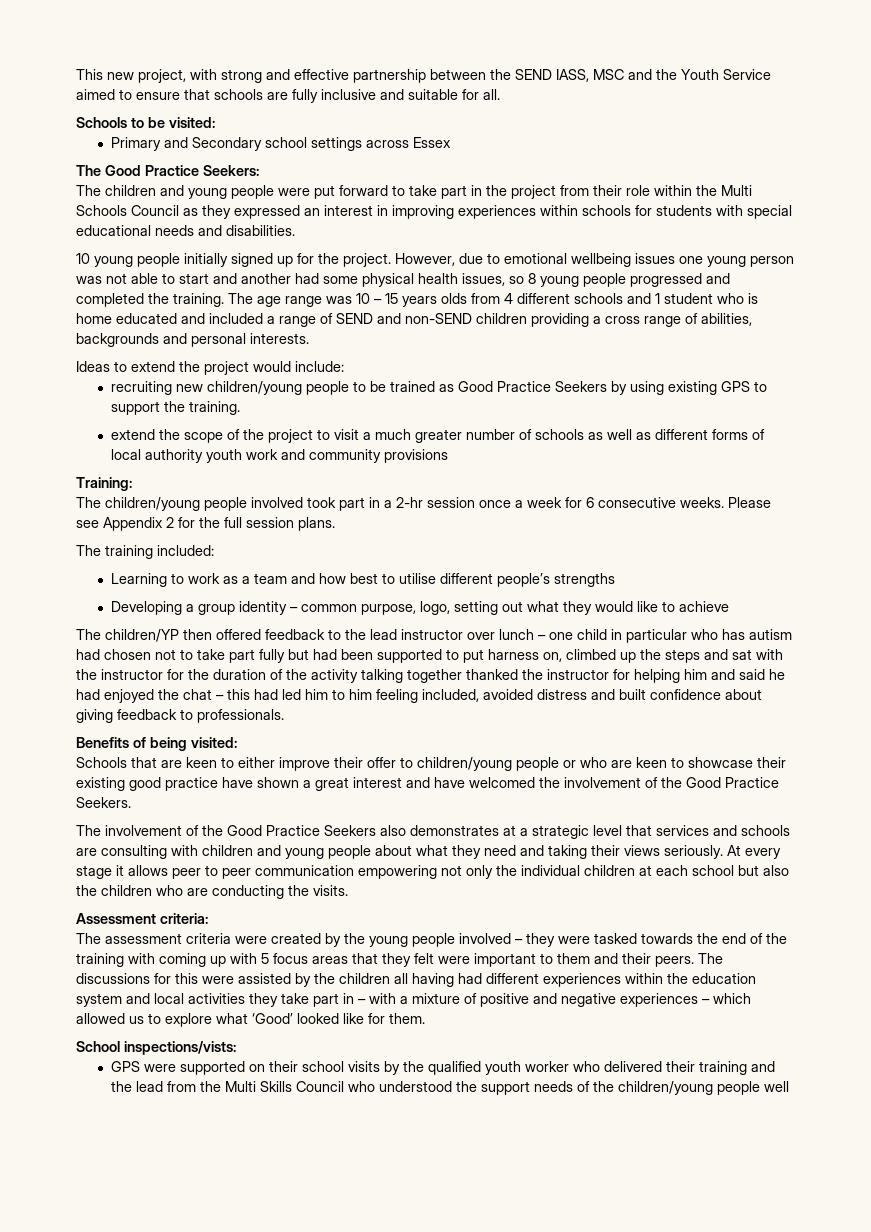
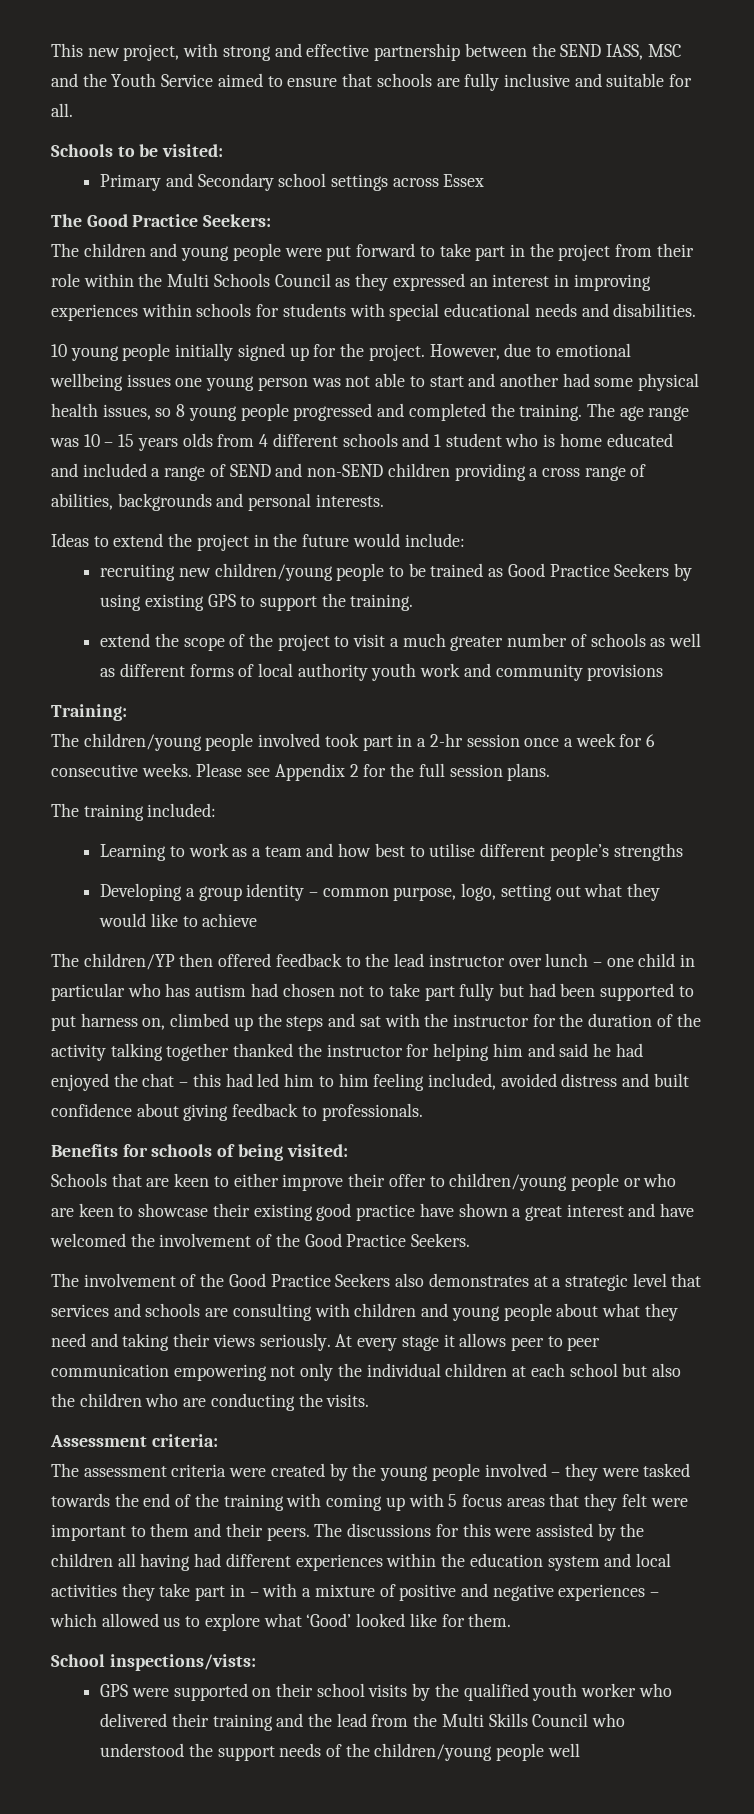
(249, 368) none -> [253,533,350,547] in the future
(129, 742) none -> [122,1144,213,1157] for schools

